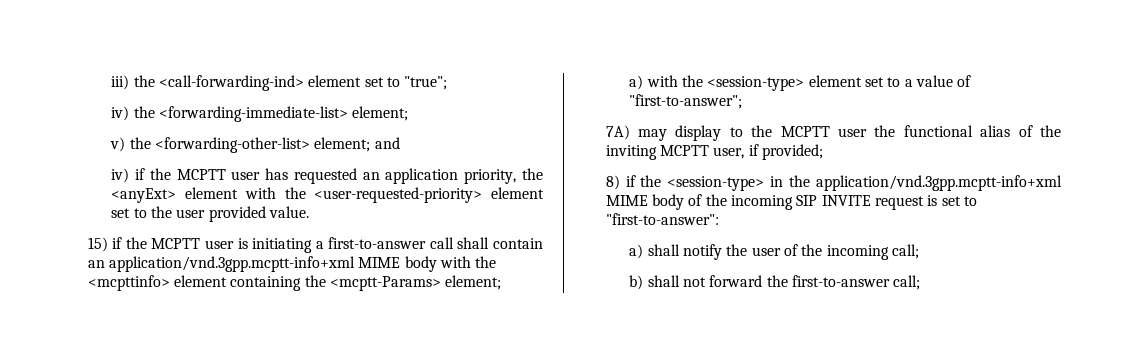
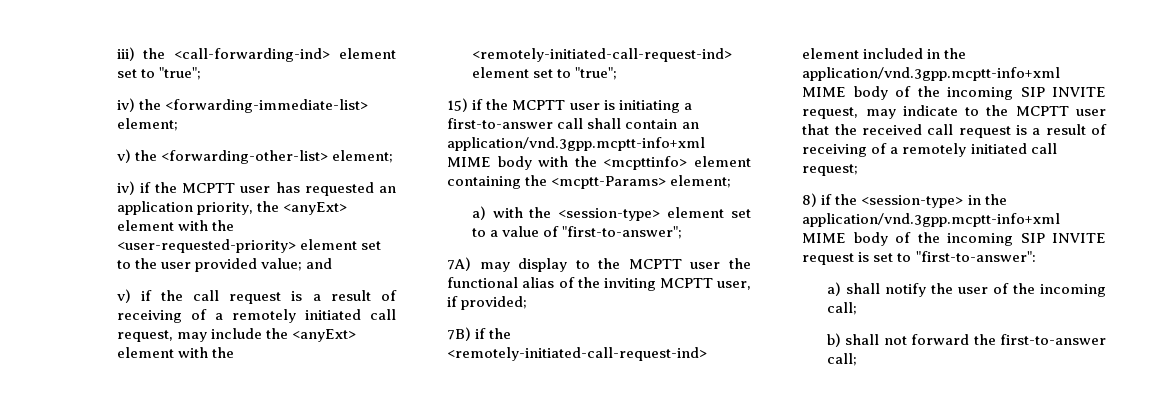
[374,137,400,149] and -> (393, 156) none
[268,206,309,218] value. -> [260,258,332,271] [116,289,397,304] [116,309,396,323] [116,328,356,342] [116,347,234,358] [471,48,732,62] [471,67,617,80] value; and // v) if the call request is a result of receiving of a remotely initiated call request, may include the <anyExt> element with the <remotely-initiated-call-request-ind> element set to "true";
(823, 152) none -> [447,327,512,341] [447,347,708,361] [802,48,967,59] [802,67,1061,81] [802,86,1106,100] [802,105,1106,119] [802,124,1107,138] [802,143,1057,157] [802,164,859,176] // 7B) if the <remotely-initiated-call-request-ind> element included in the application/vnd.3gpp.mcptt-info+xml MIME body of the incoming SIP INVITE request, may indicate to the MCPTT user that the received call request is a result of receiving of a remotely initiated call request;

